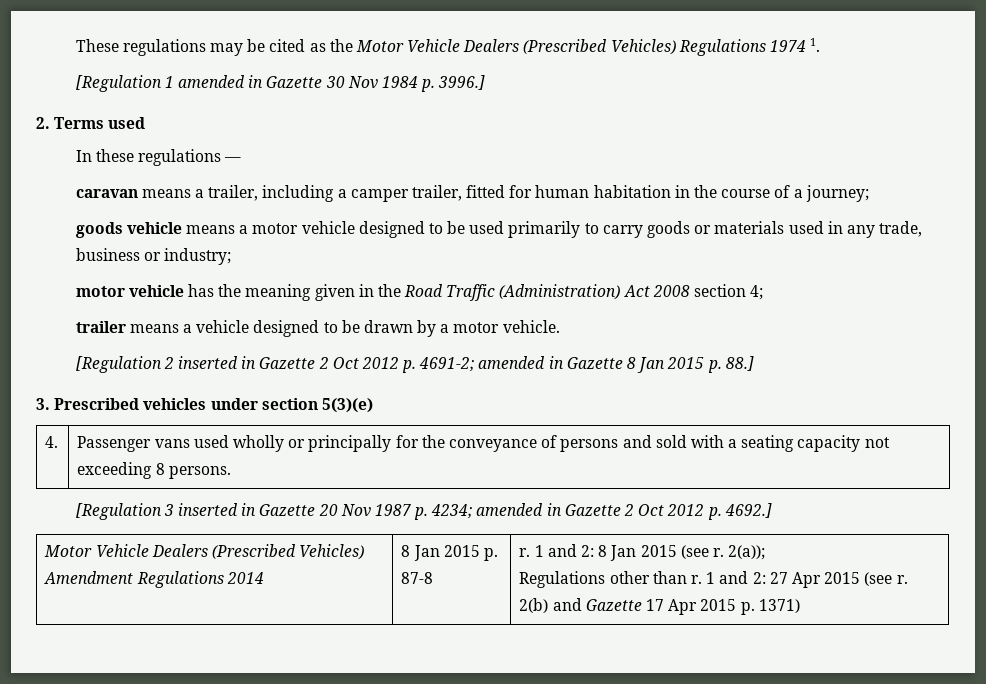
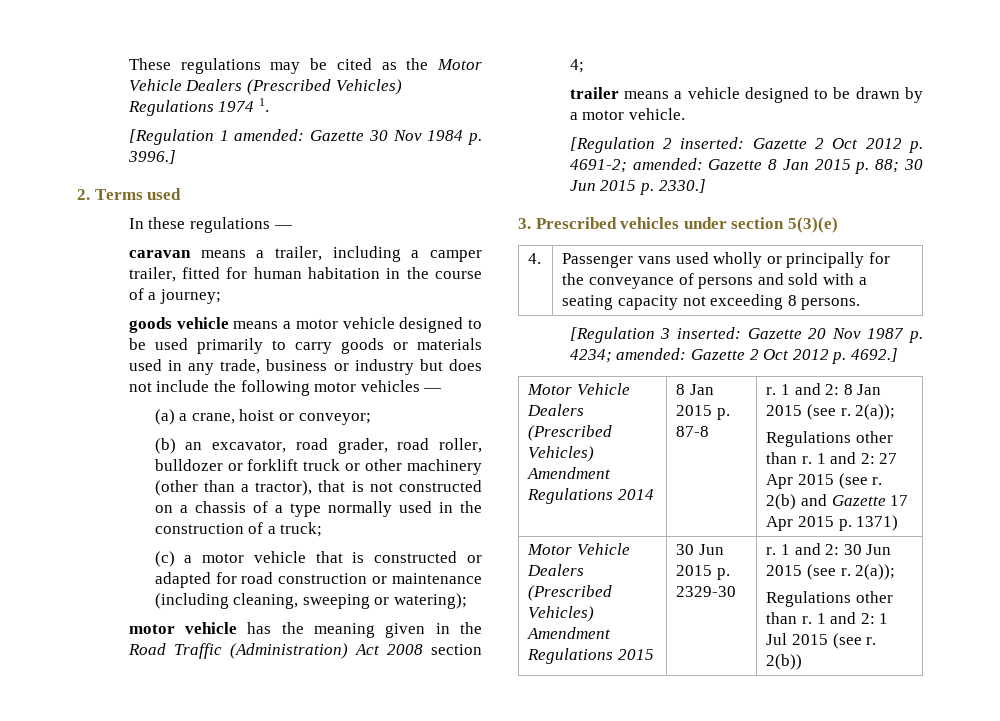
[177,75,264,88] amended in -> [234,129,305,141] amended:
[163,248,231,265] industry; -> [354,359,482,375] [128,380,443,396] [154,409,371,425] [154,438,482,454] [154,459,482,475] [154,480,482,496] [154,501,482,517] [154,522,323,537] [154,551,483,567] [154,572,482,588] [154,593,468,609] industry but does not include the following motor vehicles — // (a) a crane, hoist or conveyor; // (b) an excavator, road grader, road roller, bulldozer or forklift truck or other machinery (other than a tractor), that is not constructed on a chassis of a type normally used in the construction of a truck; // (c) a motor vehicle that is constructed or adapted for road construction or maintenance (including cleaning, sweeping or watering);
[177,356,257,369] inserted in -> [680,137,745,149] inserted:
[478,356,564,369] amended in -> [632,158,703,170] amended:
[725,356,754,371] 88.] -> [875,159,923,173] [569,179,706,195] 88; 30 Jun 2015 p. 2330.]
[177,503,257,516] inserted in -> [677,327,742,339] inserted:
[476,503,562,516] amended in -> [616,348,687,360] amended:
(800, 606) none -> [527,543,631,555] [527,564,585,576] [528,585,613,601] [528,606,595,622] [527,627,612,639] [527,648,655,664] [676,544,725,555] [676,565,731,580] [676,586,737,597] [766,543,892,555] [766,564,896,580] [766,591,894,607] [766,612,889,624] [766,633,877,649] [766,654,803,670] // Motor Vehicle Dealers (Prescribed Vehicles) Amendment Regulations 2015 | 30 Jun 2015 p. 2329-30 | r. 1 and 2: 30 Jun 2015 (see r. 2(a)); // Regulations other than r. 1 and 2: 1 Jul 2015 (see r. 2(b))

